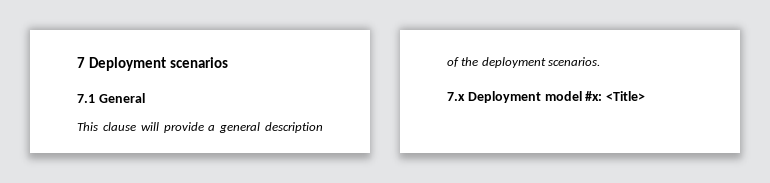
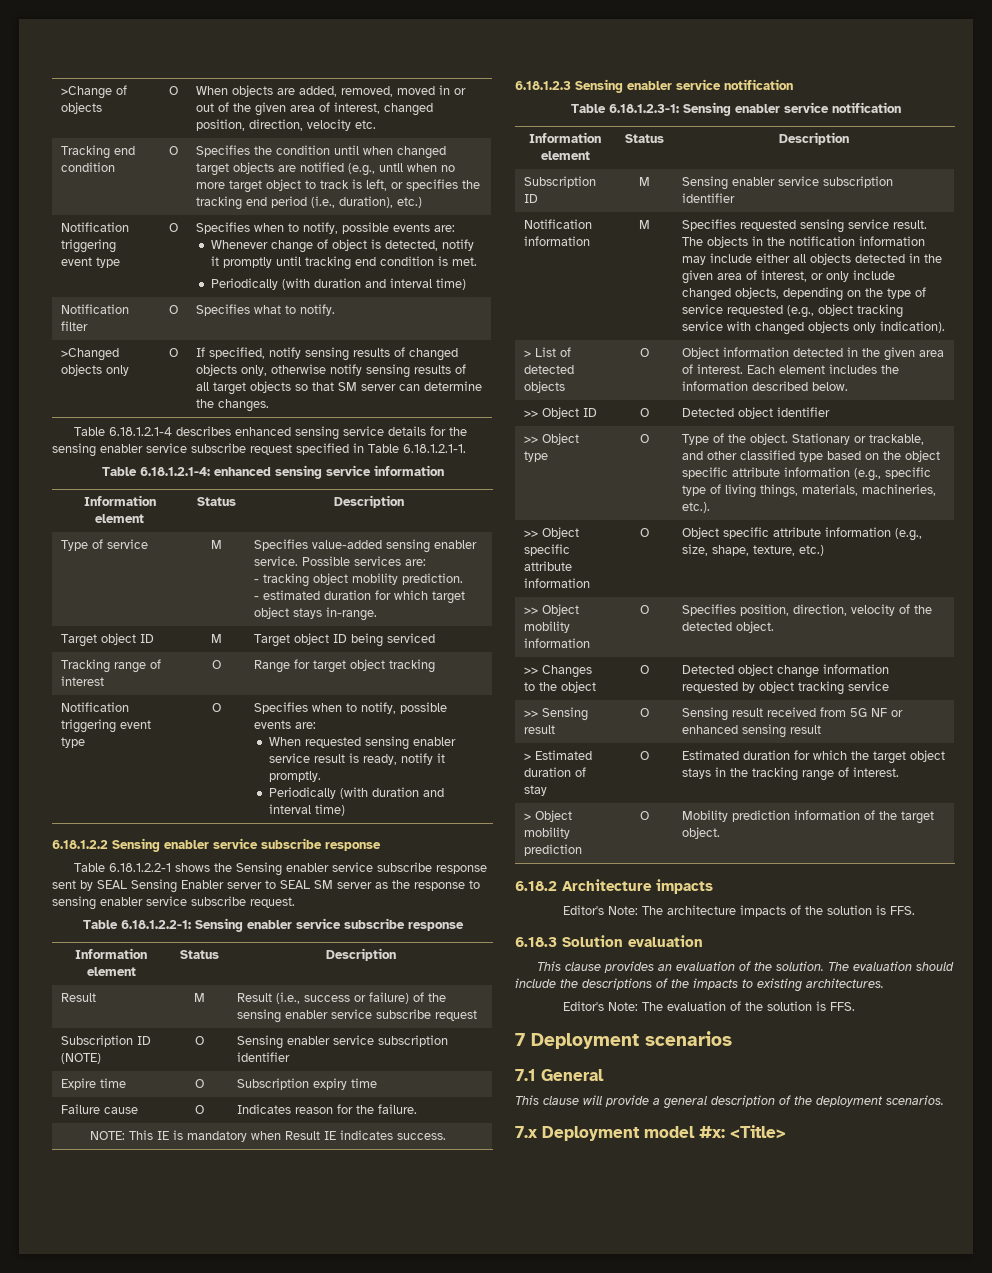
(77, 62) none -> [61,85,128,99] [61,102,103,114] [169,86,178,95] [196,85,467,97] [196,102,434,116] [196,119,377,131] [61,145,136,159] [61,162,116,172] [169,146,178,155] [196,145,447,159] [196,162,456,176] [196,179,481,193] [196,196,423,210] [61,222,130,232] [61,239,117,253] [61,257,121,268] [169,223,178,232] [196,222,456,234] [210,239,474,253] [210,256,477,270] [210,278,466,290] [61,304,130,314] [61,321,89,331] [169,305,178,314] [196,304,336,316] [61,348,120,361] [61,364,130,376] [169,348,178,357] [196,347,459,361] [196,364,467,378] [196,381,483,395] [196,399,270,412] [74,426,468,440] [52,443,466,457] [101,465,444,479] [83,495,156,506] [95,514,144,523] [196,497,236,506] [333,495,404,508] [61,539,149,551] [210,540,222,549] [254,539,478,553] [254,556,427,566] [254,573,464,587] [254,590,466,604] [254,607,378,621] [61,633,155,647] [210,634,222,643] [254,633,436,647] [61,659,162,673] [61,676,105,686] [211,660,221,669] [254,659,436,673] [61,702,130,712] [61,719,152,733] [61,737,86,748] [211,703,221,712] [254,702,448,714] [254,720,317,729] [268,736,456,750] [268,753,445,765] [268,771,321,782] [268,787,444,799] [268,804,345,816] [52,838,381,852] [74,862,488,876] [52,879,480,893] [52,896,295,910] [82,918,464,932] [75,948,147,959] [86,967,136,976] [179,950,219,959] [325,948,396,961] [61,993,97,1002] [193,993,205,1002] [237,992,447,1004] [237,1009,478,1023] [61,1035,152,1047] [61,1053,102,1064] [194,1036,204,1045] [237,1035,449,1049] [237,1052,291,1062] [61,1078,127,1090] [194,1079,204,1088] [237,1078,378,1090] [61,1104,139,1114] [194,1105,204,1114] [237,1104,418,1114] [89,1130,446,1142] [515,79,793,93] [570,102,901,116] [529,132,601,143] [540,151,590,160] [624,134,664,143] [779,132,849,145] [524,176,597,188] [524,194,539,203] [638,177,650,186] [682,176,894,190] [682,193,736,203] [524,219,593,229] [524,236,591,246] [638,220,650,229] [682,219,928,233] [682,236,926,248] [682,253,943,265] [682,270,896,284] [682,287,927,301] [682,304,904,318] [682,321,946,335] [524,347,572,357] [524,365,575,374] [524,381,566,393] [639,348,649,357] [682,347,945,361] [682,364,900,374] [682,381,849,391] [524,407,598,419] [639,408,649,417] [682,407,831,419] [524,433,580,445] [524,451,549,462] [639,434,649,443] [682,433,925,445] [682,450,941,462] [682,467,932,481] [682,484,937,498] [682,502,711,513] [524,527,580,539] [524,544,571,556] [524,561,573,571] [524,578,591,588] [639,528,649,537] [682,527,923,541] [682,544,825,556] [524,604,580,616] [524,621,571,633] [524,638,591,648] [639,605,649,614] [682,604,933,616] [682,621,775,633] [524,665,593,678] [524,681,597,693] [639,665,649,674] [682,664,890,678] [682,681,890,695] [524,707,589,721] [524,725,556,734] [639,708,649,717] [682,707,904,721] [682,724,822,738] [524,750,593,760] [524,767,587,777] [524,785,548,796] [639,751,649,760] [682,750,946,764] [682,767,900,781] [524,810,573,822] [524,827,571,839] [524,844,583,856] [639,811,649,820] [682,810,935,824] [682,827,721,839] [515,879,713,894] [562,905,915,917] [515,935,703,947] [537,961,955,973] [515,978,884,992] [562,1001,855,1011] >Change of objects | O | When objects are added, removed, moved in or out of the given area of interest, changed position, direction, velocity etc. // Tracking end condition | O | Specifies the condition until when changed target objects are notified (e.g., untll when no more target object to track is left, or specifies the tracking end period (i.e., duration), etc.) // Notification triggering event type | O | Specifies when to notify, possible events are: // Whenever change of object is detected, notify it promptly until tracking end condition is met. // Periodically (with duration and interval time) // Notification filter | O | Specifies what to notify. // >Changed objects only | O | If specified, notify sensing results of changed objects only, otherwise notify sensing results of all target objects so that SM server can determine the changes. // Table 6.18.1.2.1-4 describes enhanced sensing service details for the sensing enabler service subscribe request specified in Table 6.18.1.2.1-1. // Table 6.18.1.2.1-4: enhanced sensing service information // Information element | Status | Description // Type of service | M | Specifies value-added sensing enabler service. Possible services are: // - tracking object mobility prediction. // - estimated duration for which target object stays in-range. // Target object ID | M | Target object ID being serviced // Tracking range of interest | O | Range for target object tracking // Notification triggering event type | O | Specifies when to notify, possible events are: // When requested sensing enabler service result is ready, notify it promptly. // Periodically (with duration and interval time) // 6.18.1.2.2 Sensing enabler service subscribe response // Table 6.18.1.2.2-1 shows the Sensing enabler service subscribe response sent by SEAL Sensing Enabler server to SEAL SM server as the response to sensing enabler service subscribe request. // Table 6.18.1.2.2-1: Sensing enabler service subscribe response // Information element | Status | Description // Result | M | Result (i.e., success or failure) of the sensing enabler service subscribe request // Subscription ID (NOTE) | O | Sensing enabler service subscription identifier // Expire time | O | Subscription expiry time // Failure cause | O | Indicates reason for the failure. // NOTE: This IE is mandatory when Result IE indicates success. // 6.18.1.2.3 Sensing enabler service notification // Table 6.18.1.2.3-1: Sensing enabler service notification // Information element | Status | Description // Subscription ID | M | Sensing enabler service subscription identifier // Notification information | M | Specifies requested sensing service result. The objects in the notification information may include either all objects detected in the given area of interest, or only include changed objects, depending on the type of service requested (e.g., object tracking service with changed objects only indication). // > List of detected objects | O | Object information detected in the given area of interest. Each element includes the information described below. // >> Object ID | O | Detected object identifier // >> Object type | O | Type of the object. Stationary or trackable, and other classified type based on the object specific attribute information (e.g., specific type of living things, materials, machineries, etc.). // >> Object specific attribute information | O | Object specific attribute information (e.g., size, shape, texture, etc.) // >> Object mobility information | O | Specifies position, direction, velocity of the detected object. // >> Changes to the object | O | Detected object change information requested by object tracking service // >> Sensing result | O | Sensing result received from 5G NF or enhanced sensing result // > Estimated duration of stay | O | Estimated duration for which the target object stays in the tracking range of interest. // > Object mobility prediction | O | Mobility prediction information of the target object. // 6.18.2 Architecture impacts // Editor's Note: The architecture impacts of the solution is FFS. // 6.18.3 Solution evaluation // This clause provides an evaluation of the solution. The evaluation should include the descriptions of the impacts to existing architectures. // Editor's Note: The evaluation of the solution is FFS. //

